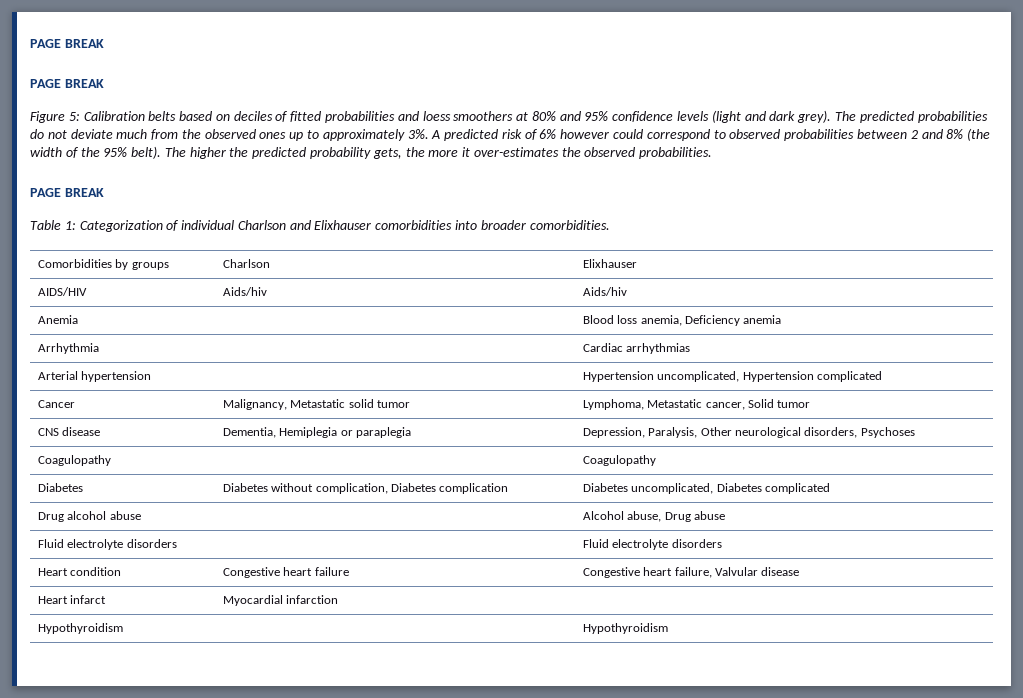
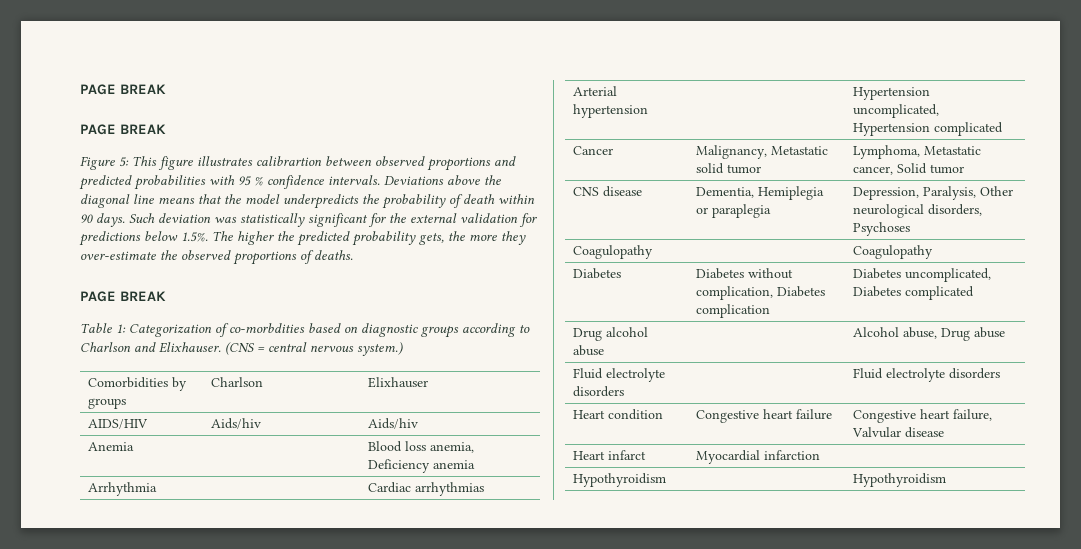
[83,110,988,123] [30,128,991,141] [30,146,162,159] Calibration belts based on deciles of fitted probabilities and loess smoothers at 80% and 95% confidence levels (light and dark grey). The predicted probabilities do not deviate much from the observed ones up to approximately 3%. A predicted risk of 6% however could correspond to observed probabilities between 2 and 8% (the width of the 95% belt). -> [132,156,516,171] [79,175,501,190] [80,194,535,209] [80,213,537,227] [79,231,208,246] This figure illustrates calibrartion between observed proportions and predicted probabilities with 95 % confidence intervals. Deviations above the diagonal line means that the model underpredicts the probability of death within 90 days. Such deviation was statistically significant for the external validation for predictions below 1.5%.
[462,147,713,159] it over-estimates the observed probabilities. -> [501,231,526,245] [80,250,353,265] they over-estimate the observed proportions of deaths.
[181,220,610,230] individual Charlson and Elixhauser comorbidities into broader comorbidities. -> [229,323,530,338] [80,342,403,356] co-morbdities based on diagnostic groups according to Charlson and Elixhauser. (CNS = central nervous system.)

